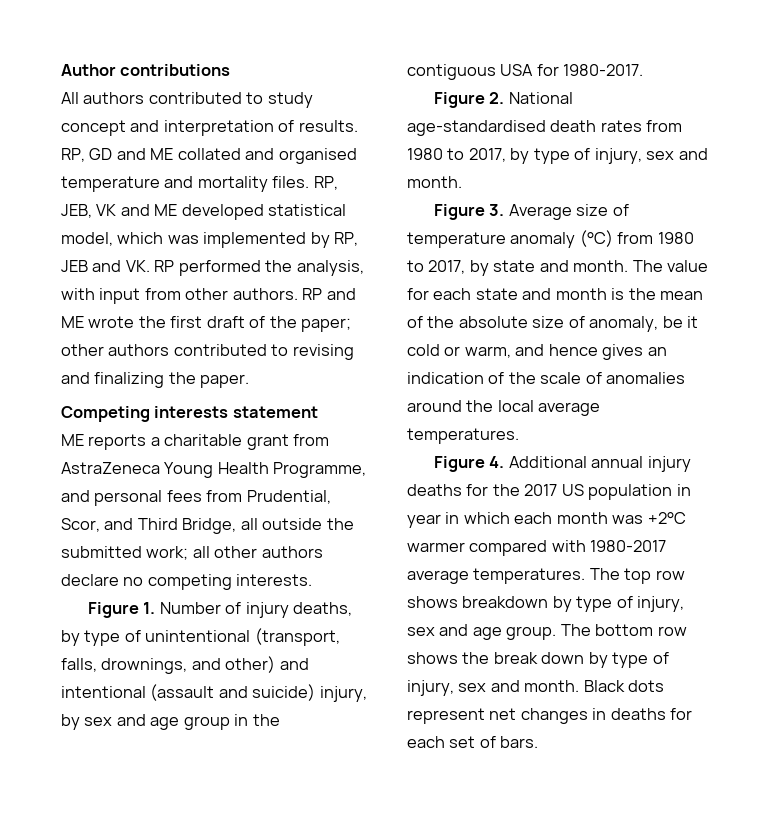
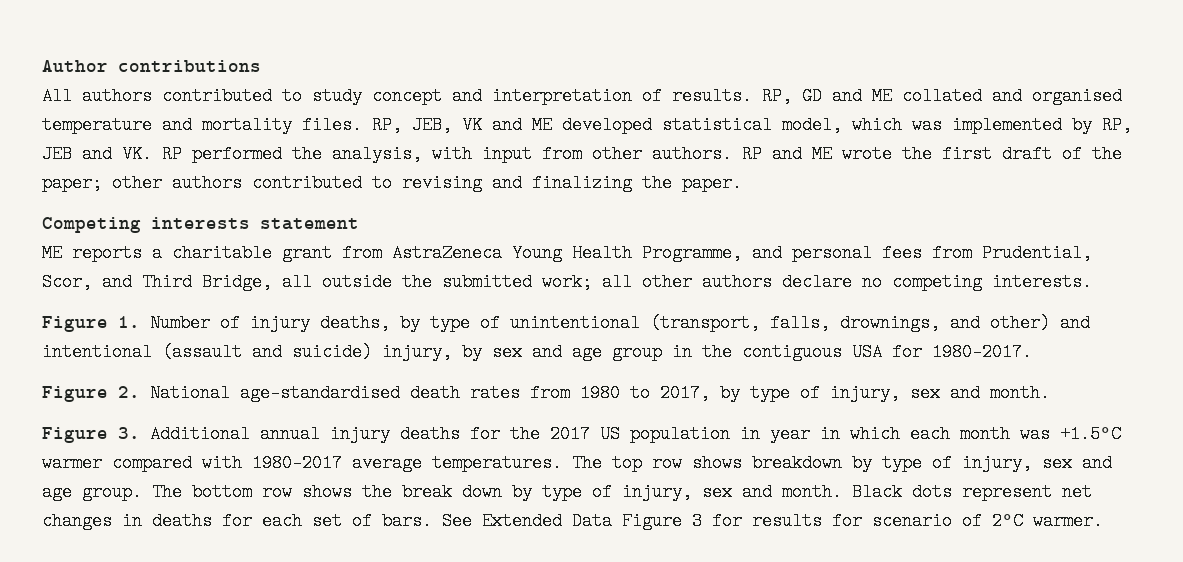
[508,204,629,220] [407,230,694,248] [407,260,709,276] [407,288,704,300] [407,316,699,332] [407,344,667,360] [407,372,686,384] [407,400,601,416] [407,428,519,444] [433,456,505,472] Average size of temperature anomaly (°C) from 1980 to 2017, by state and month. The value for each state and month is the mean of the absolute size of anomaly, be it cold or warm, and hence gives an indication of the scale of anomalies around the local average temperatures. // Figure 4. -> (140, 433) none
[647,512,686,524] +2°C -> [1060,425,1121,443] +1.5°C
(539, 742) none -> [442,512,1103,530] See Extended Data Figure 3 for results for scenario of 2°C warmer.

